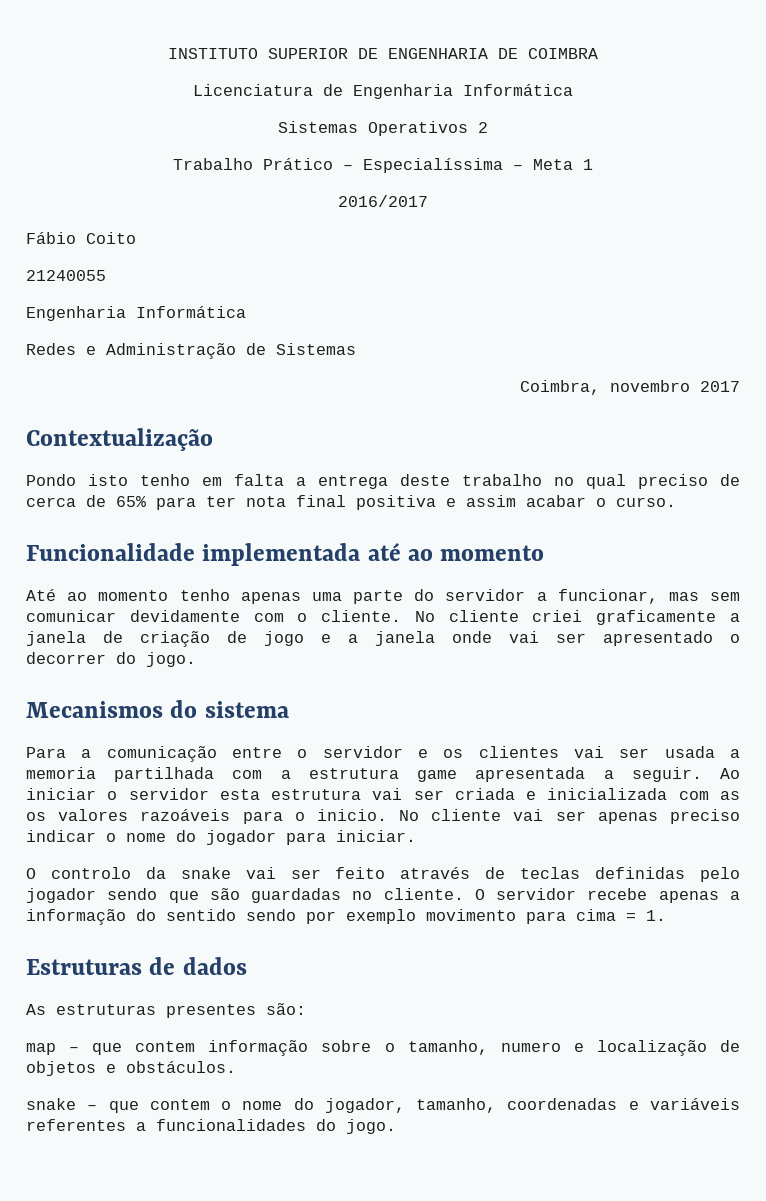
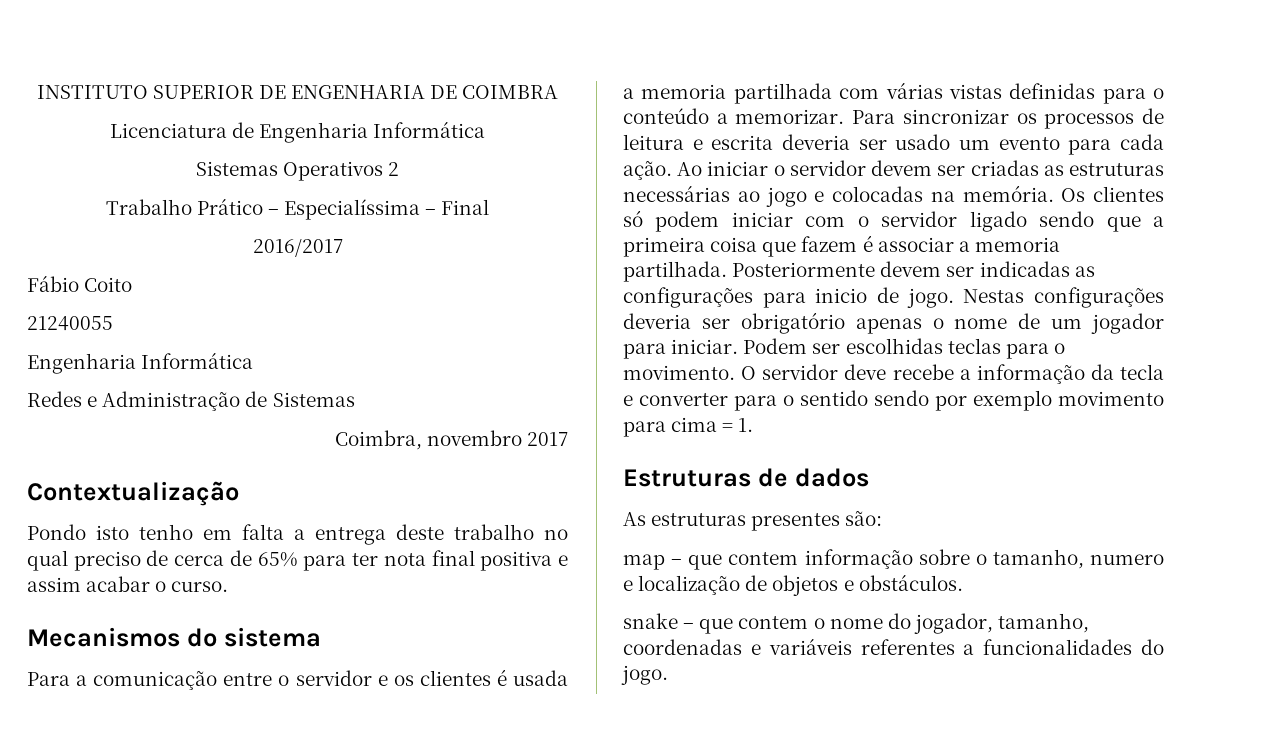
[533,159,593,170] Meta 1 -> [441,199,490,215] Final
[26,542,545,566] [26,589,740,604] [26,610,740,625] [26,631,740,647] [26,652,196,667] // Funcionalidade implementada até ao momento // Até ao momento tenho apenas uma parte do servidor a funcionar, mas sem comunicar devidamente com o cliente. No cliente criei graficamente a janela de criação de jogo e a janela onde vai ser apresentado o decorrer do jogo. -> (229, 586) none
[573,746,650,758] vai ser -> [496,669,507,686] é
[280,767,740,782] [26,788,740,800] [26,809,740,824] [26,830,416,845] [26,867,740,882] [26,888,740,903] [26,909,156,925] a estrutura game apresentada a seguir. Ao iniciar o servidor esta estrutura vai ser criada e inicializada com as os valores razoáveis para o inicio. No cliente vai ser apenas preciso indicar o nome do jogador para iniciar. // O controlo da snake vai ser feito através de teclas definidas pelo jogador sendo que são guardadas no cliente. O servidor recebe apenas a informação do -> [885,82,1164,104] [623,108,1164,129] [623,134,1164,155] [623,160,1164,180] [623,185,1164,207] [623,210,1164,232] [623,235,1060,257] [623,261,1095,282] [623,287,1164,308] [623,312,1164,334] [623,338,1065,359] [623,364,1164,384] [623,393,794,411] várias vistas definidas para o conteúdo a memorizar. Para sincronizar os processos de leitura e escrita deveria ser usado um evento para cada ação. Ao iniciar o servidor devem ser criadas as estruturas necessárias ao jogo e colocadas na memória. Os clientes só podem iniciar com o servidor ligado sendo que a primeira coisa que fazem é associar a memoria partilhada. Posteriormente devem ser indicadas as configurações para inicio de jogo. Nestas configurações deveria ser obrigatório apenas o nome de um jogador para iniciar. Podem ser escolhidas teclas para o movimento. O servidor deve recebe a informação da tecla e converter para o

